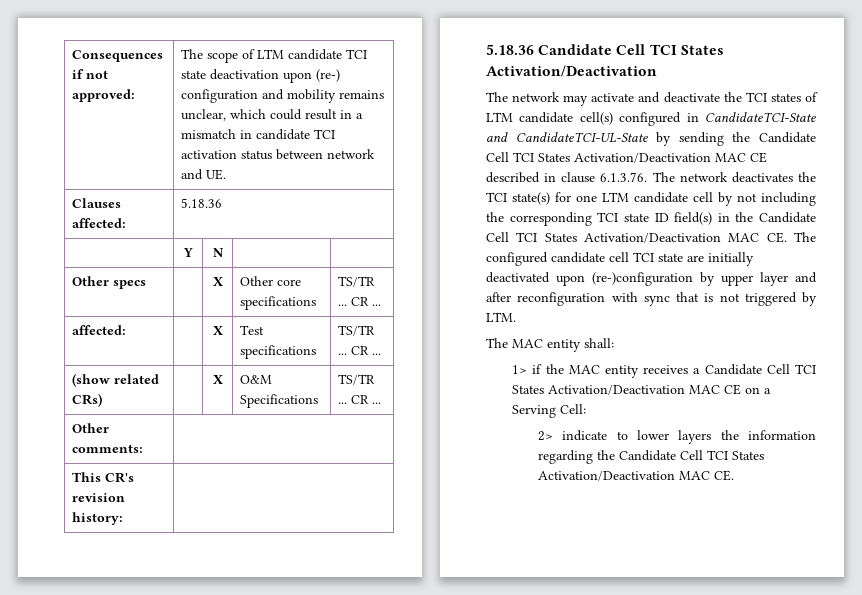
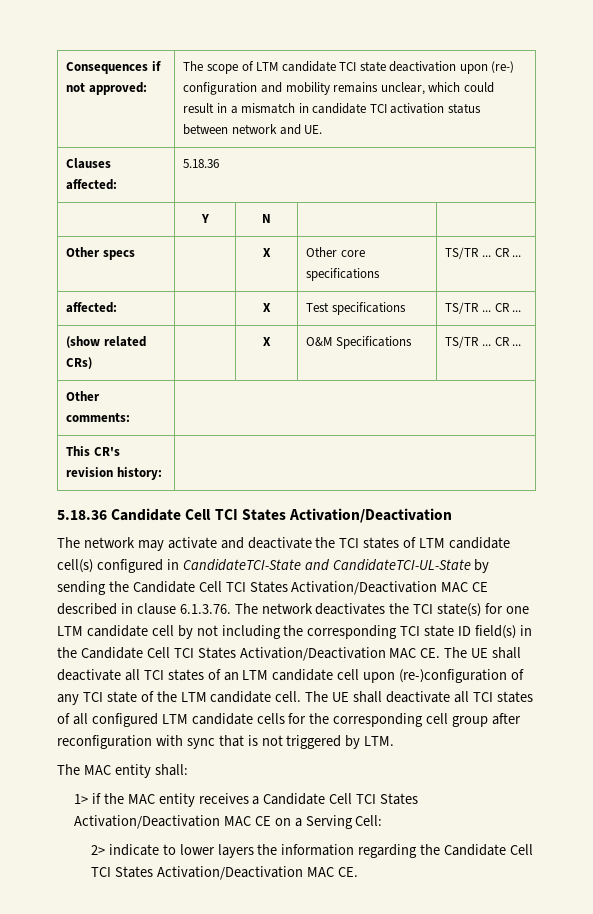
[486,252,754,266] [486,272,817,286] configured candidate cell TCI state are initially deactivated upon (re-)configuration by upper layer and -> [471,647,522,659] [57,669,525,683] [57,691,533,705] [57,713,489,727] UE shall deactivate all TCI states of an LTM candidate cell upon (re-)configuration of any TCI state of the LTM candidate cell. The UE shall deactivate all TCI states of all configured LTM candidate cells for the corresponding cell group

